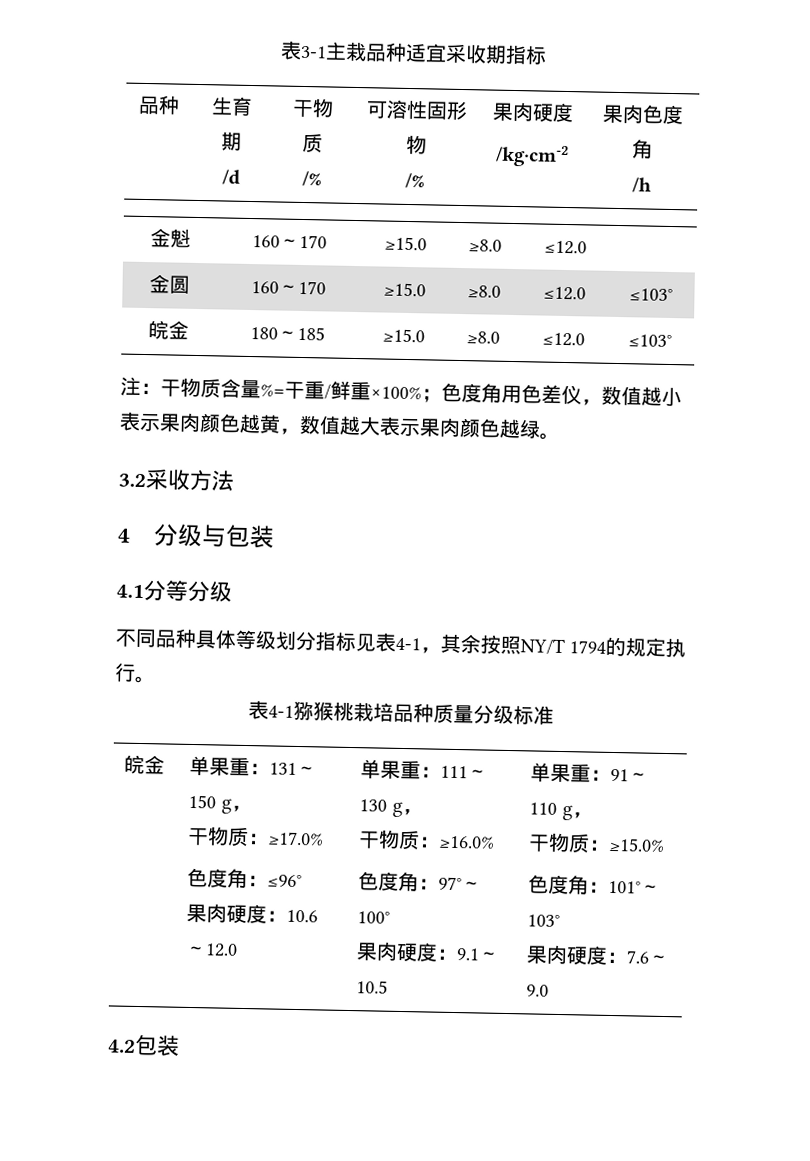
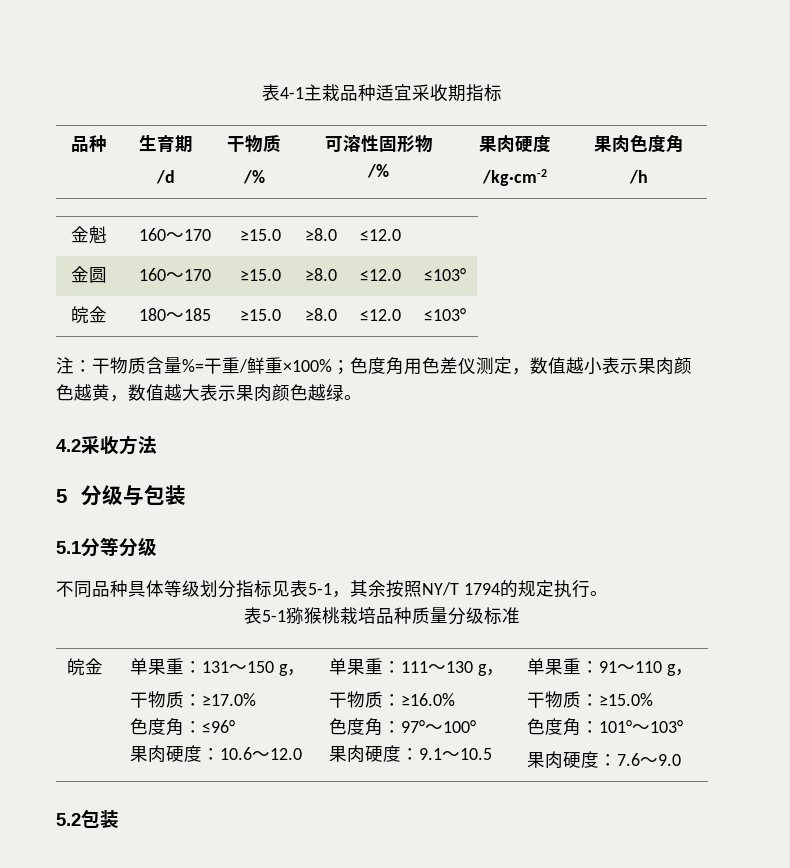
[280,40,327,60] 表3-1 -> [262,84,304,101] 表4-1
(582, 394) none -> [476,357,512,375] 测定
[118,473,146,488] 3.2 -> [56,439,81,452] 4.2
[117,528,130,543] 4 -> [56,489,67,503] 5
[116,584,144,599] 4.1 -> [56,541,81,554] 5.1
[395,637,421,651] 4-1 -> [308,583,332,595] 5-1
[268,705,294,718] 4-1 -> [262,610,286,622] 5-1
[107,1039,136,1053] 4.2 -> [56,813,81,826] 5.2

